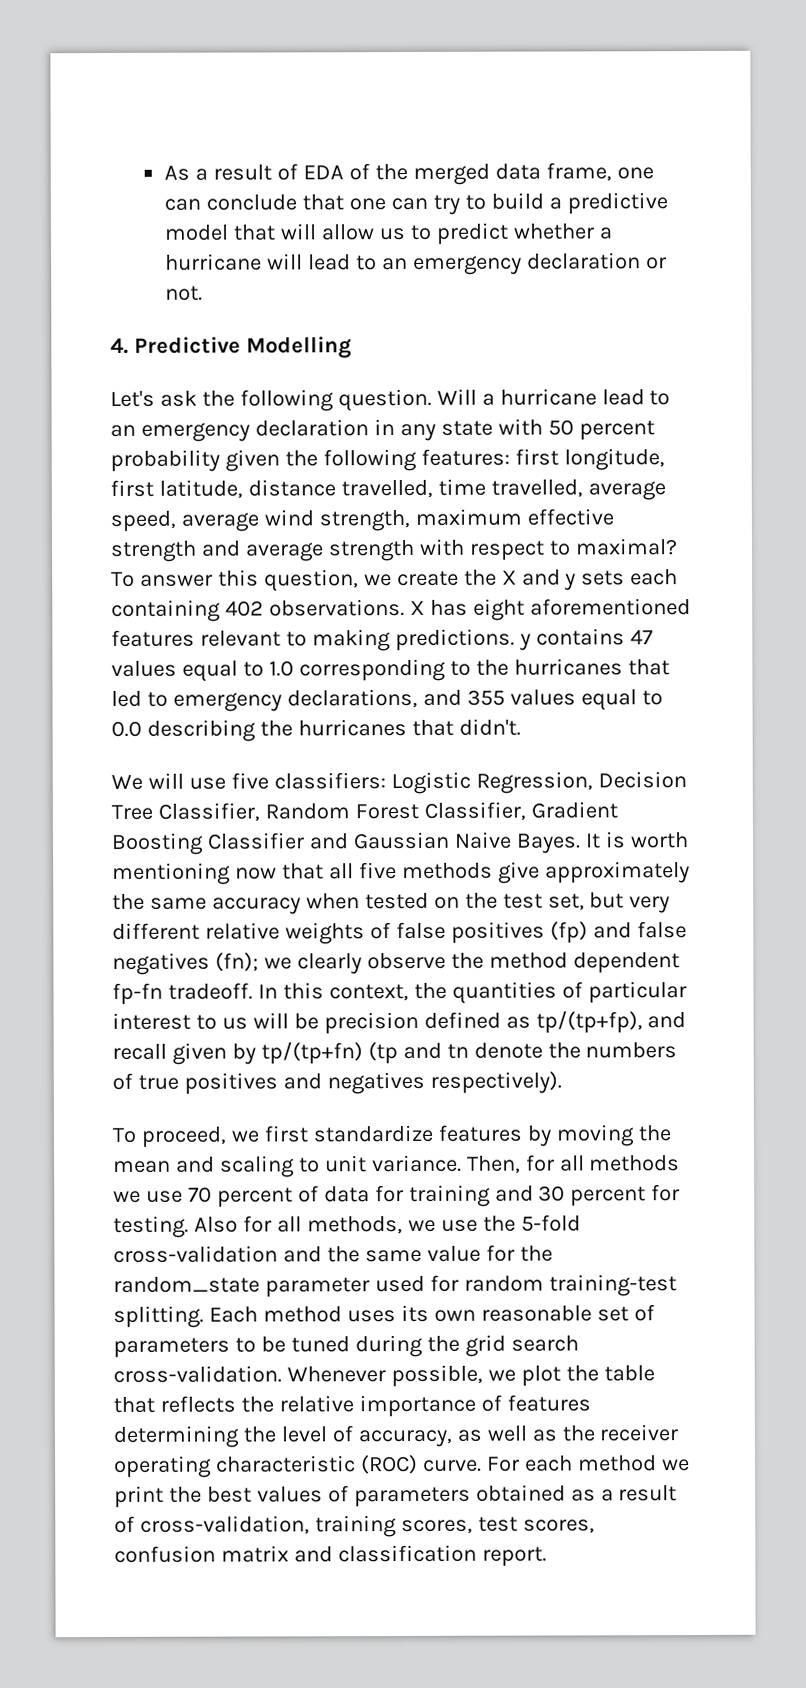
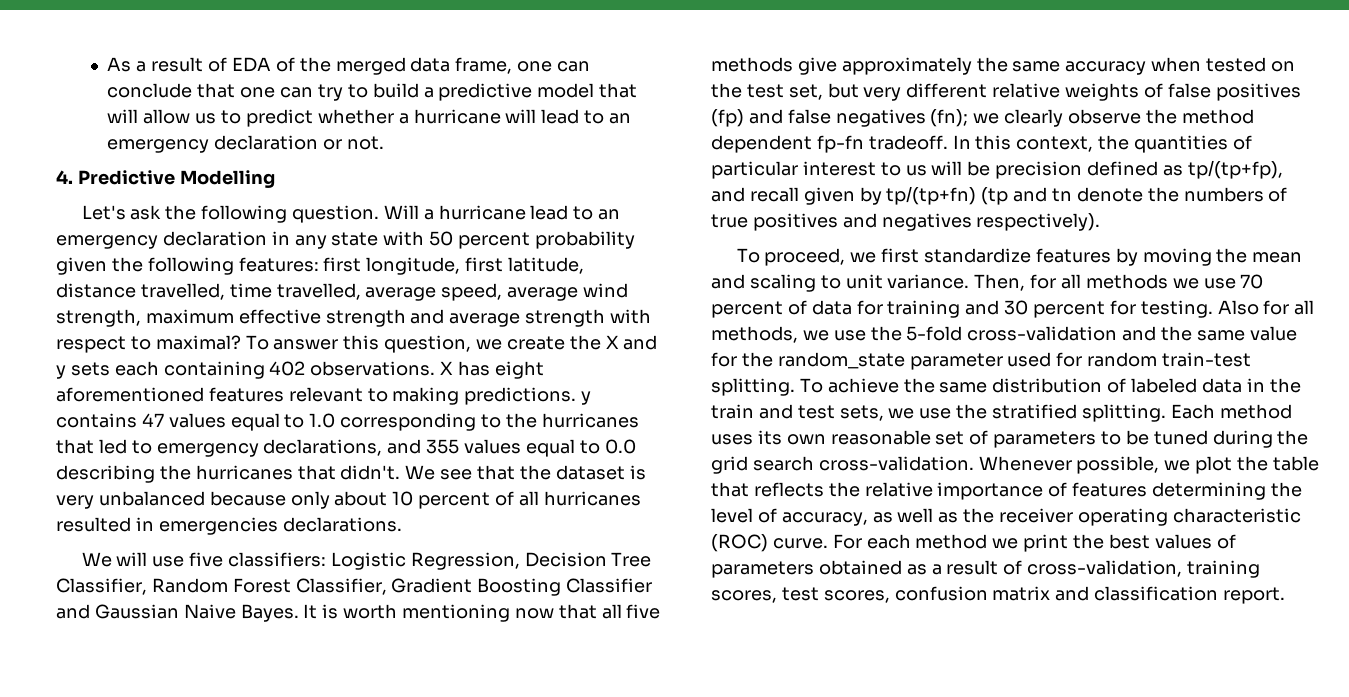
(521, 727) none -> [405,465,646,480] [56,491,641,509] [56,517,402,535] We see that the dataset is very unbalanced because only about 10 percent of all hurricanes resulted in emergencies declarations.
[548,1274,677,1297] training-test -> [1162,352,1252,367] [711,378,1301,396] [711,404,1078,421] train-test splitting. To achieve the same distribution of labeled data in the train and test sets, we use the stratified

